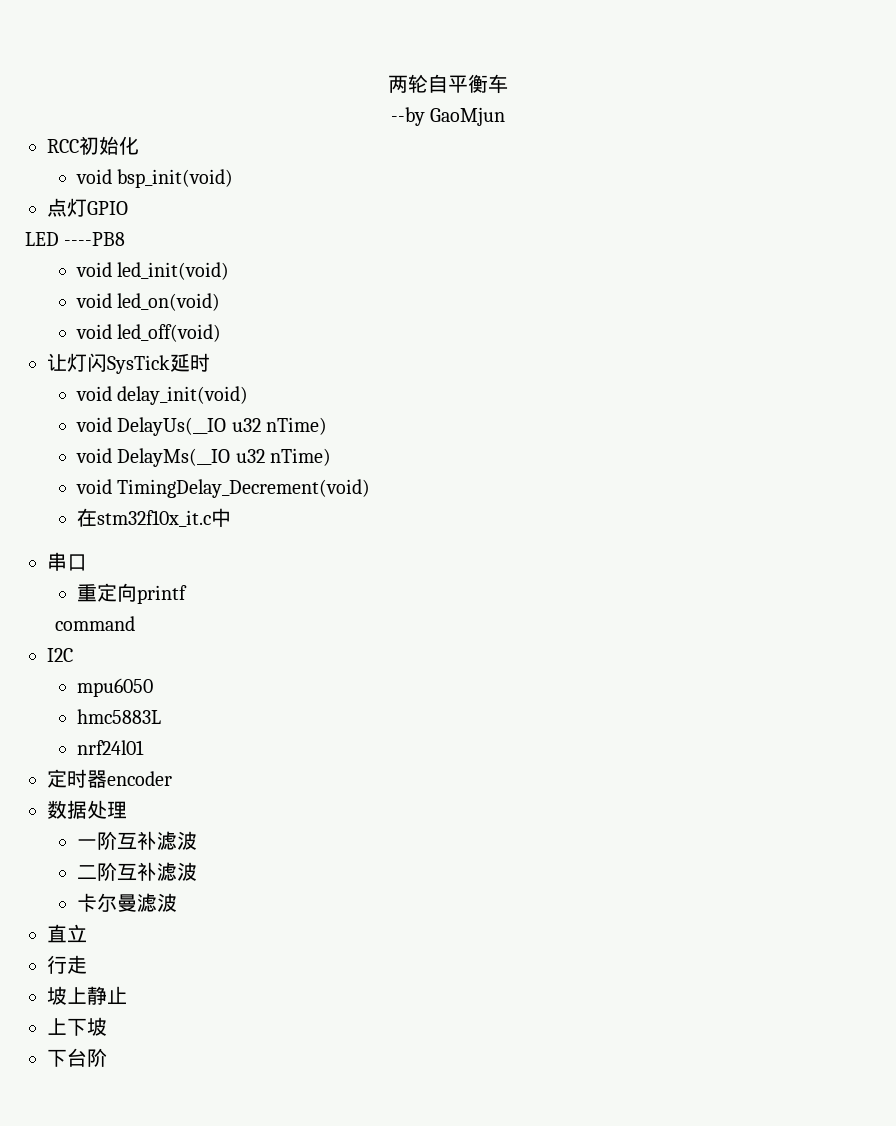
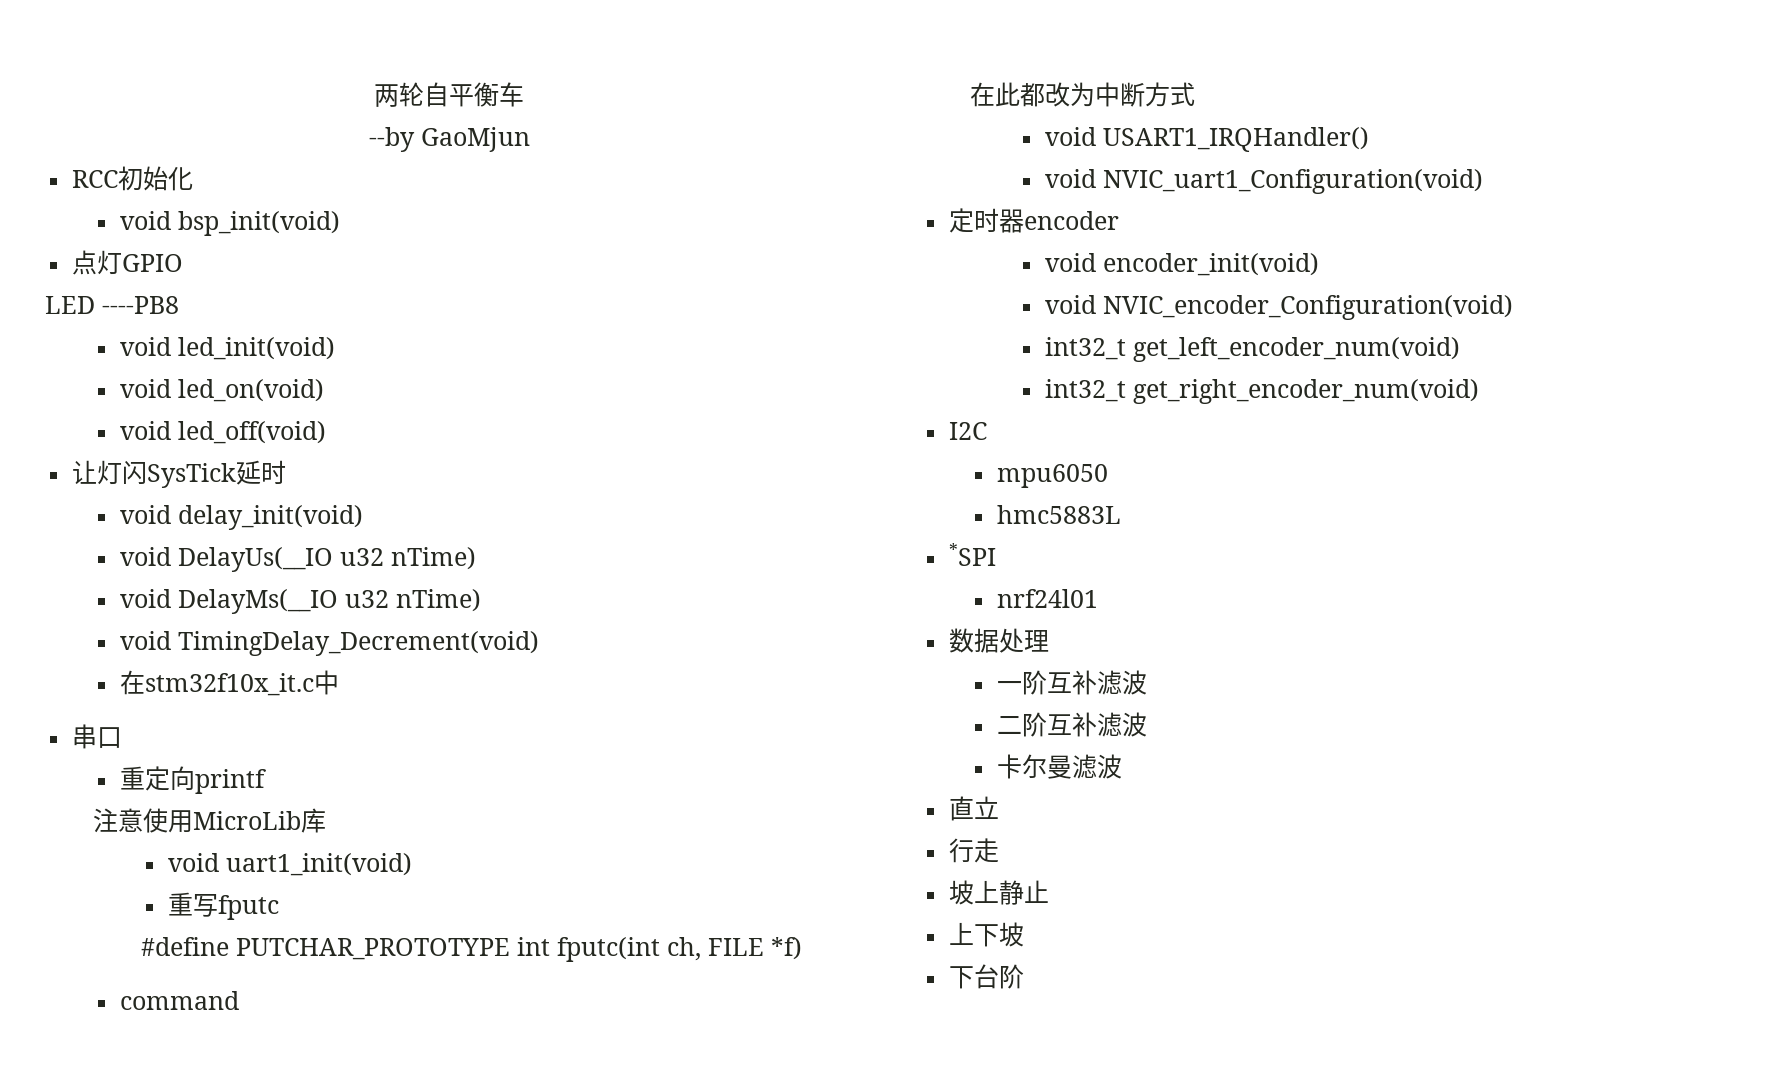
[54,616,135,631] command -> [93,808,327,833] [168,853,413,876] [168,892,280,920] [141,937,803,962] [120,991,240,1010] [970,82,1196,107] [1045,127,1370,152] [1045,169,1484,194] [949,208,1120,233] [1045,253,1320,276] [1045,295,1514,320] [1045,337,1461,362] [1045,379,1480,404] 注意使用MicroLib库 // void uart1_init(void) // 重写fputc // #define PUTCHAR_PROTOTYPE int fputc(int ch, FILE *f) // command // 在此都改为中断方式 // void USART1_IRQHandler() // void NVIC_uart1_Configuration(void) // 定时器encoder // void encoder_init(void) // void NVIC_encoder_Configuration(void) // int32_t get_left_encoder_num(void) // int32_t get_right_encoder_num(void)
(161, 716) none -> [949,543,997,566] // *SPI
[47,769,172,788] // 定时器encoder -> (1099, 598) none

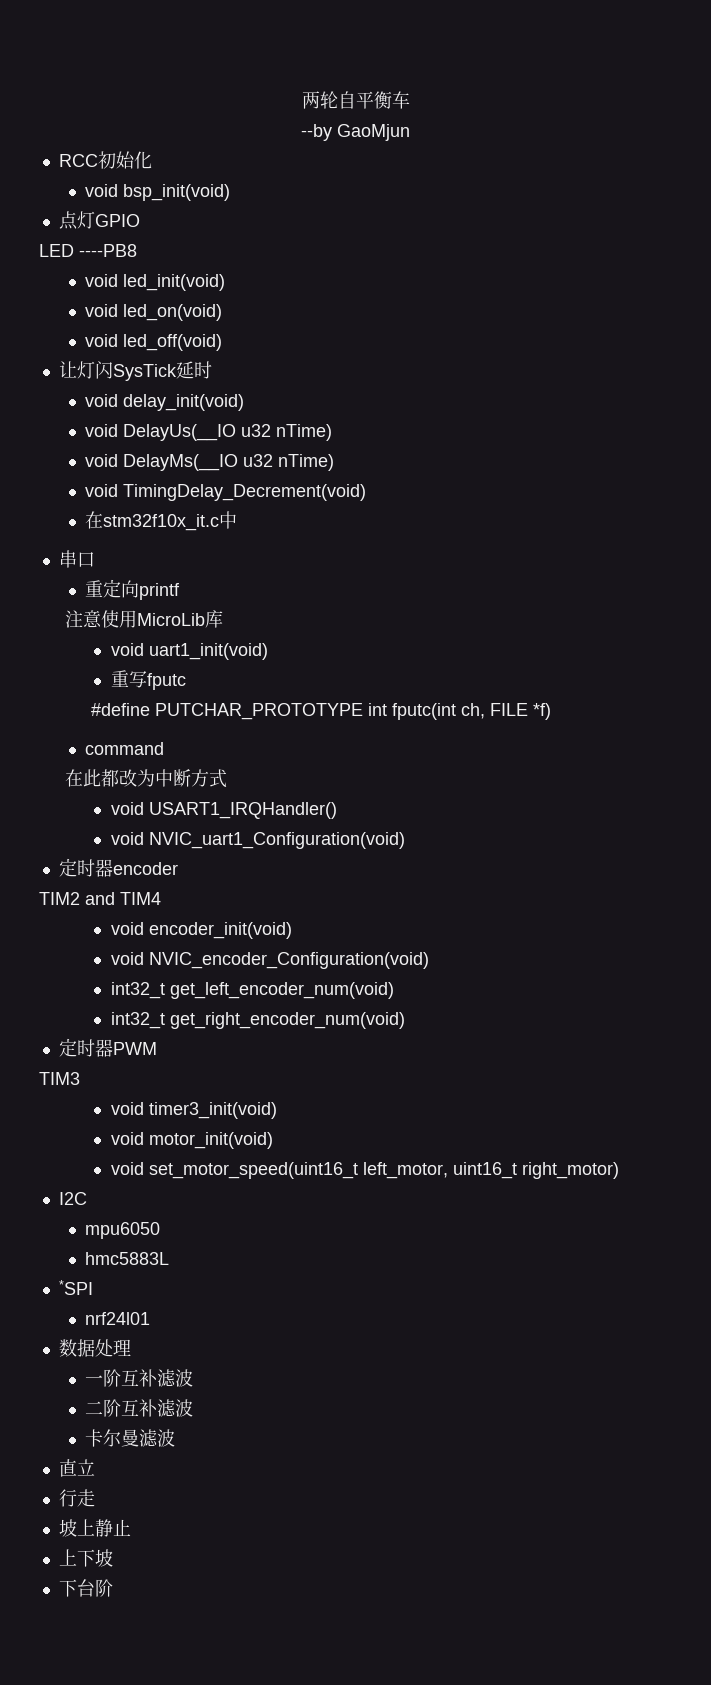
(1120, 220) none -> [39,892,161,905] // TIM2 and TIM4
(1480, 391) none -> [58,1038,157,1057] [39,1072,80,1085] [110,1102,277,1119] [110,1132,273,1149] [110,1162,619,1179] // 定时器PWM // TIM3 // void timer3_init(void) // void motor_init(void) // void set_motor_speed(uint16_t left_motor, uint16_t right_motor)

